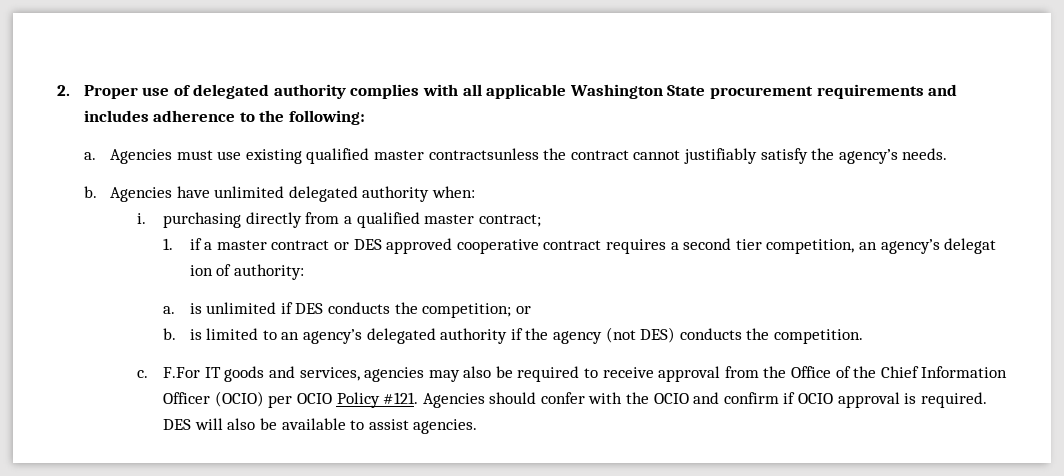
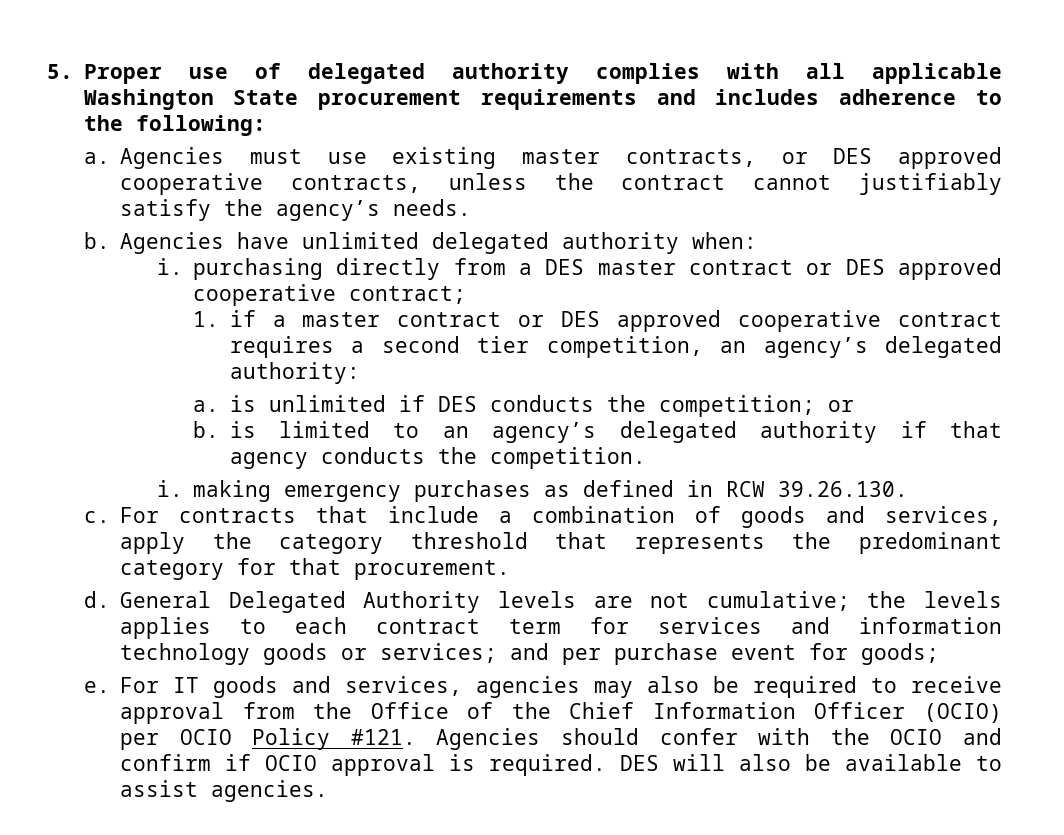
[57,85,70,96] 2. -> [47,64,73,79] 5.
[306,148,539,164] qualified master contractsunless -> [522,147,1002,169] [120,173,527,195] master contracts, or DES approved cooperative contracts, unless
[356,212,475,228] qualified master -> [545,258,1003,280] [193,284,337,306] DES master contract or DES approved cooperative
[944,238,997,254] [189,264,232,276] delegat ion of -> [885,336,1002,358] delegated
[525,327,676,344] the agency (not DES) -> [949,421,1002,438] [229,452,308,469] that agency
[136,367,201,378] c. F.For -> [156,480,909,502] [83,506,1002,528] [120,532,1003,554] [120,558,511,580] [83,591,1002,613] [120,617,1002,639] [120,643,940,665] [83,677,160,693] i. making emergency purchases as defined in RCW 39.26.130. // c. For contracts that include a combination of goods and services, apply the category threshold that represents the predominant category for that procurement. // d. General Delegated Authority levels are not cumulative; the levels applies to each contract term for services and information technology goods or services; and per purchase event for goods; // e. For

